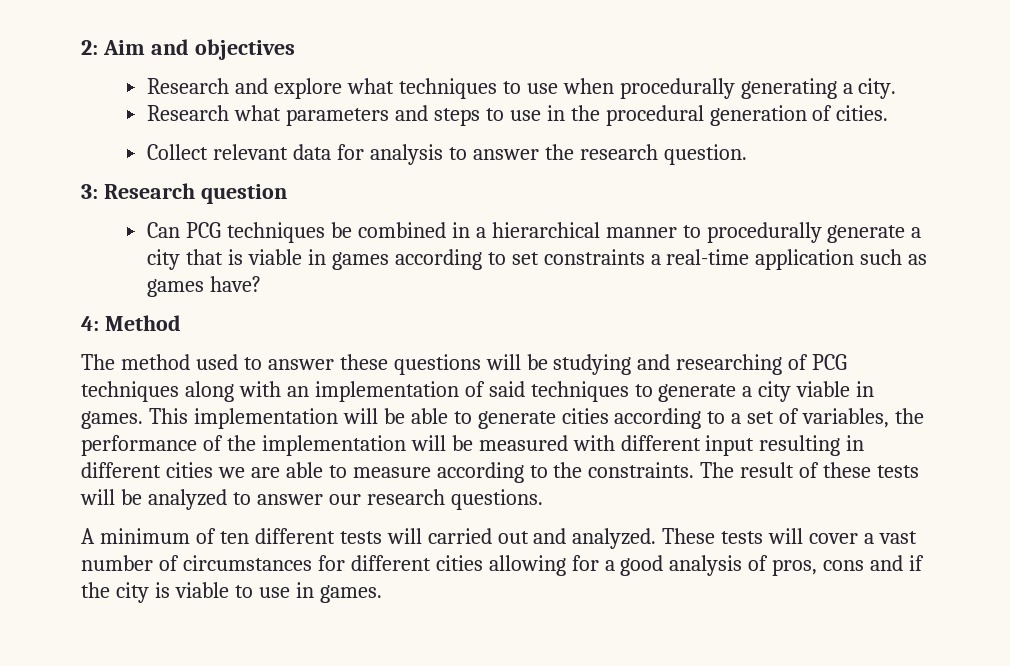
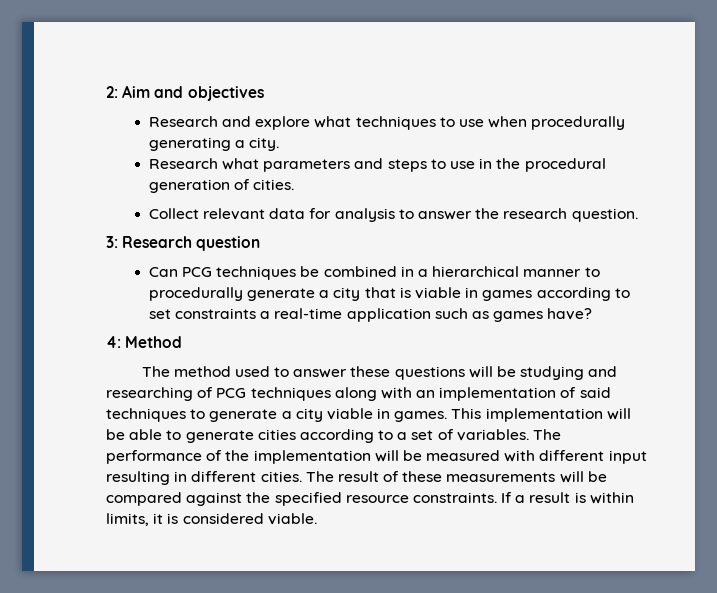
[802,408,925,428] variables, the -> [456,429,562,441] variables. The
[165,462,695,483] cities we are able to measure according to the constraints. -> [260,471,302,482] cities.
[877,465,920,478] [80,489,543,510] [81,528,918,549] [81,555,925,576] [81,582,382,603] tests will be analyzed to answer our research questions. // A minimum of ten different tests will carried out and analyzed. These tests will cover a vast number of circumstances for different cities allowing for a good analysis of pros, cons and if the city is viable to use in games. -> [446,471,607,483] [106,492,634,506] [106,513,317,526] measurements will be compared against the specified resource constraints. If a result is within limits, it is considered viable.

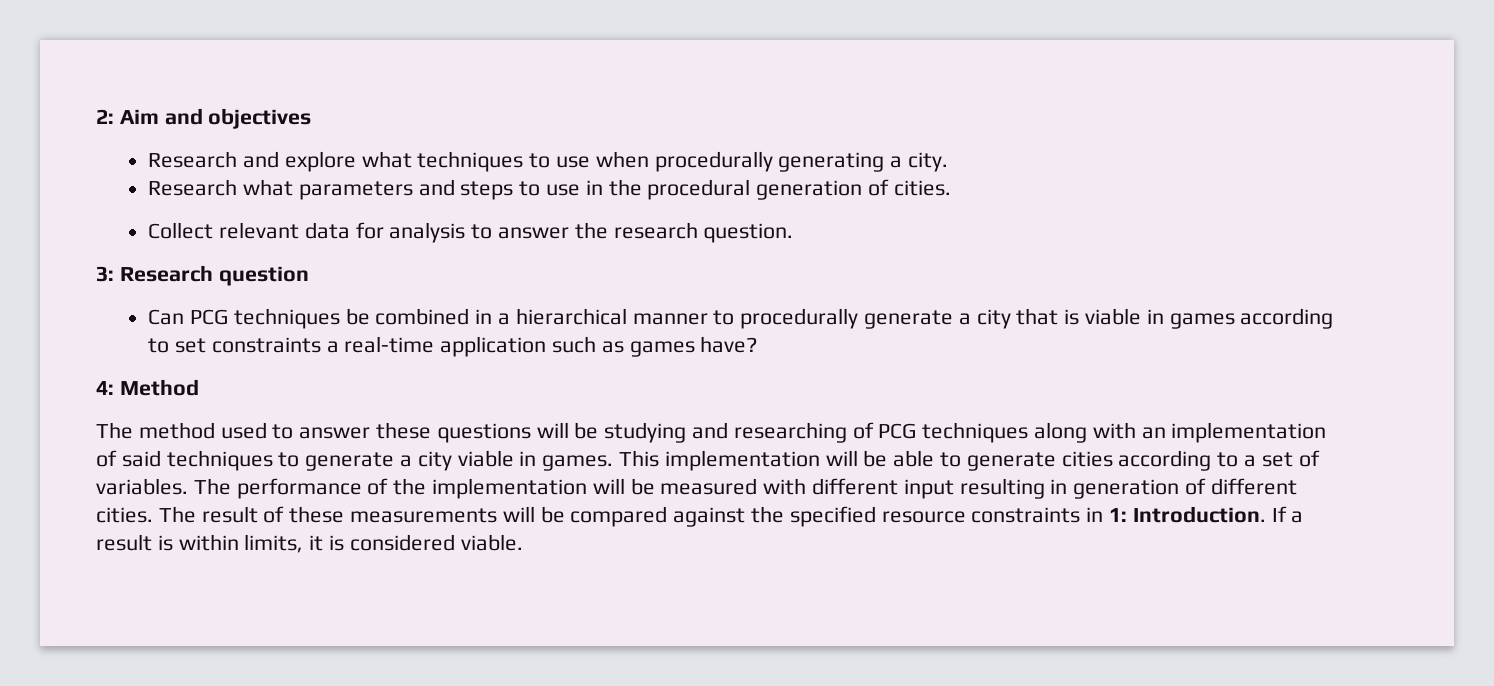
(188, 476) none -> [1073,478,1207,499] generation of
[412,492,497,503] constraints. -> [971,506,1266,523] constraints in 1: Introduction.

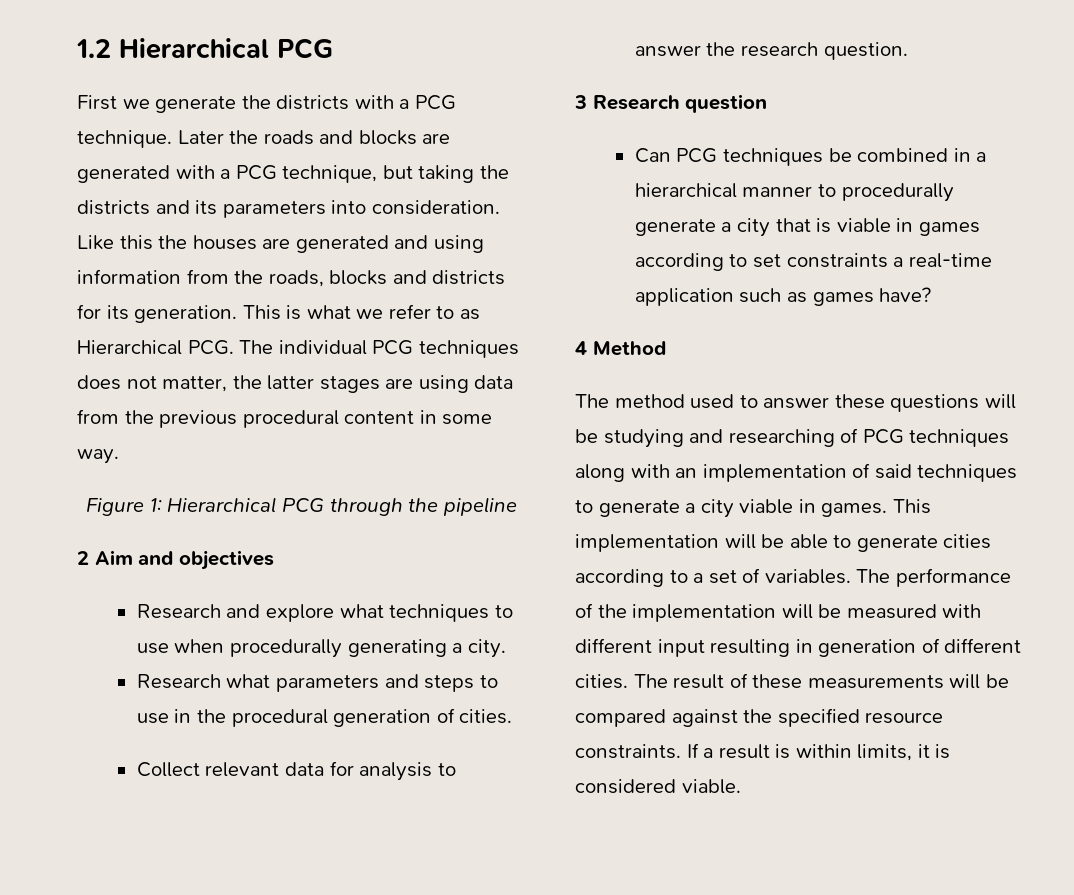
[96,109,114,124] 2: -> [76,38,333,59] [77,95,456,113] [77,130,451,148] [77,165,509,183] [77,200,500,218] [77,235,484,253] [77,269,506,287] [77,304,480,323] [77,340,519,358] [77,375,514,393] [77,409,493,428] [77,449,119,464] [86,497,517,516] [77,551,89,565] 1.2 Hierarchical PCG // First we generate the districts with a PCG technique. Later the roads and blocks are generated with a PCG technique, but taking the districts and its parameters into consideration. Like this the houses are generated and using information from the roads, blocks and districts for its generation. This is what we refer to as Hierarchical PCG. The individual PCG techniques does not matter, the latter stages are using data from the previous procedural content in some way. // Figure 1: Hierarchical PCG through the pipeline // 2
[96,266,114,282] 3: -> [574,95,587,109] 3
[96,381,114,395] 4: -> [575,341,587,355] 4
[971,506,1266,523] constraints in 1: Introduction. -> [575,744,681,759] constraints.

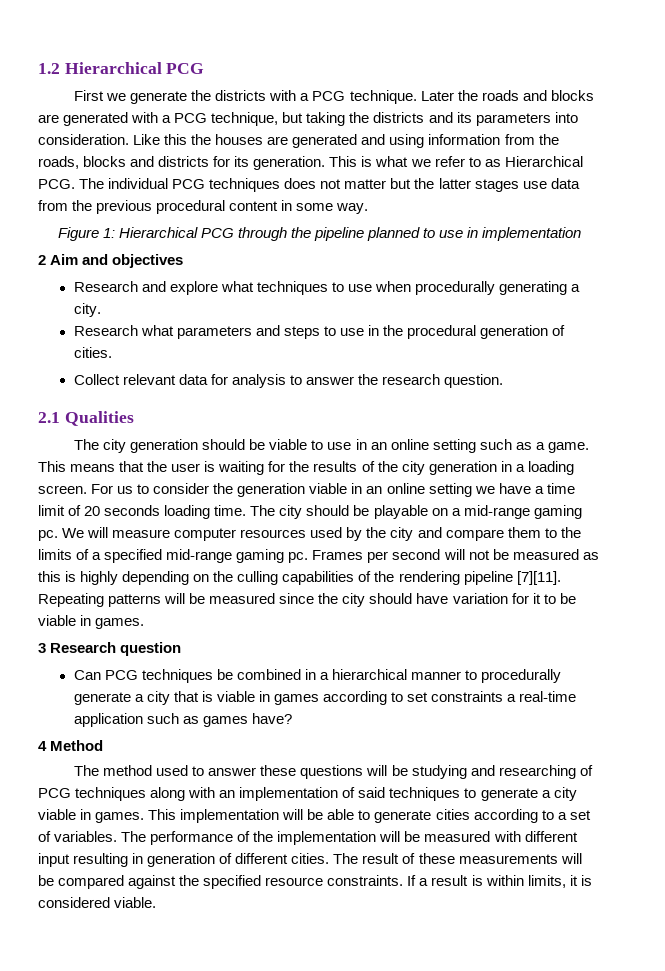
[162,376,228,392] matter, -> [344,178,412,189] matter but
[385,375,469,393] are using -> [522,181,547,189] use
(517, 506) none -> [367,227,582,241] planned to use in implementation
(908, 51) none -> [38,411,134,426] [74,439,589,453] [38,461,574,475] [38,483,575,497] [38,505,582,519] [38,527,581,541] [38,549,599,563] [38,571,561,585] [38,593,576,607] [38,615,145,629] // 2.1 Qualities // The city generation should be viable to use in an online setting such as a game. This means that the user is waiting for the results of the city generation in a loading screen. For us to consider the generation viable in an online setting we have a time limit of 20 seconds loading time. The city should be playable on a mid-range gaming pc. We will measure computer resources used by the city and compare them to the limits of a specified mid-range gaming pc. Frames per second will not be measured as this is highly depending on the culling capabilities of the rendering pipeline [7][11]. Repeating patterns will be measured since the city should have variation for it to be viable in games.

